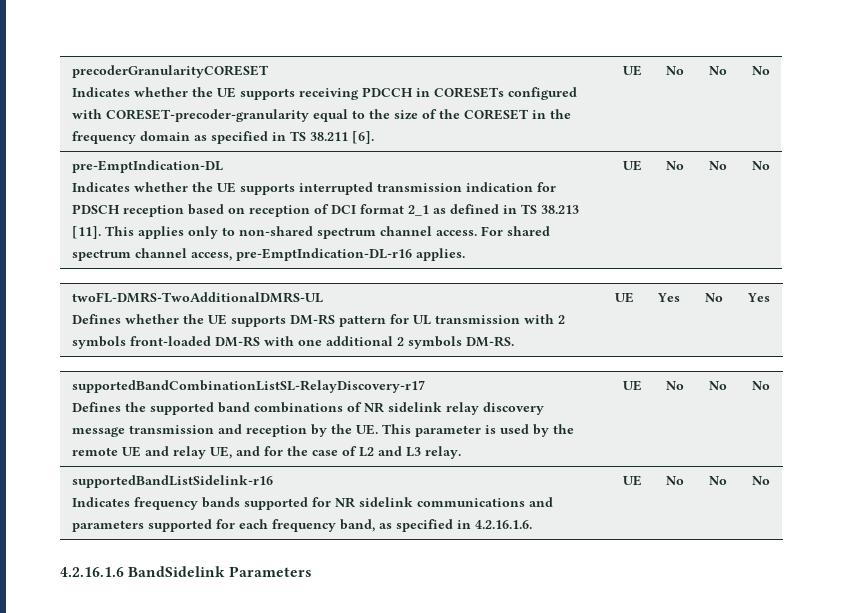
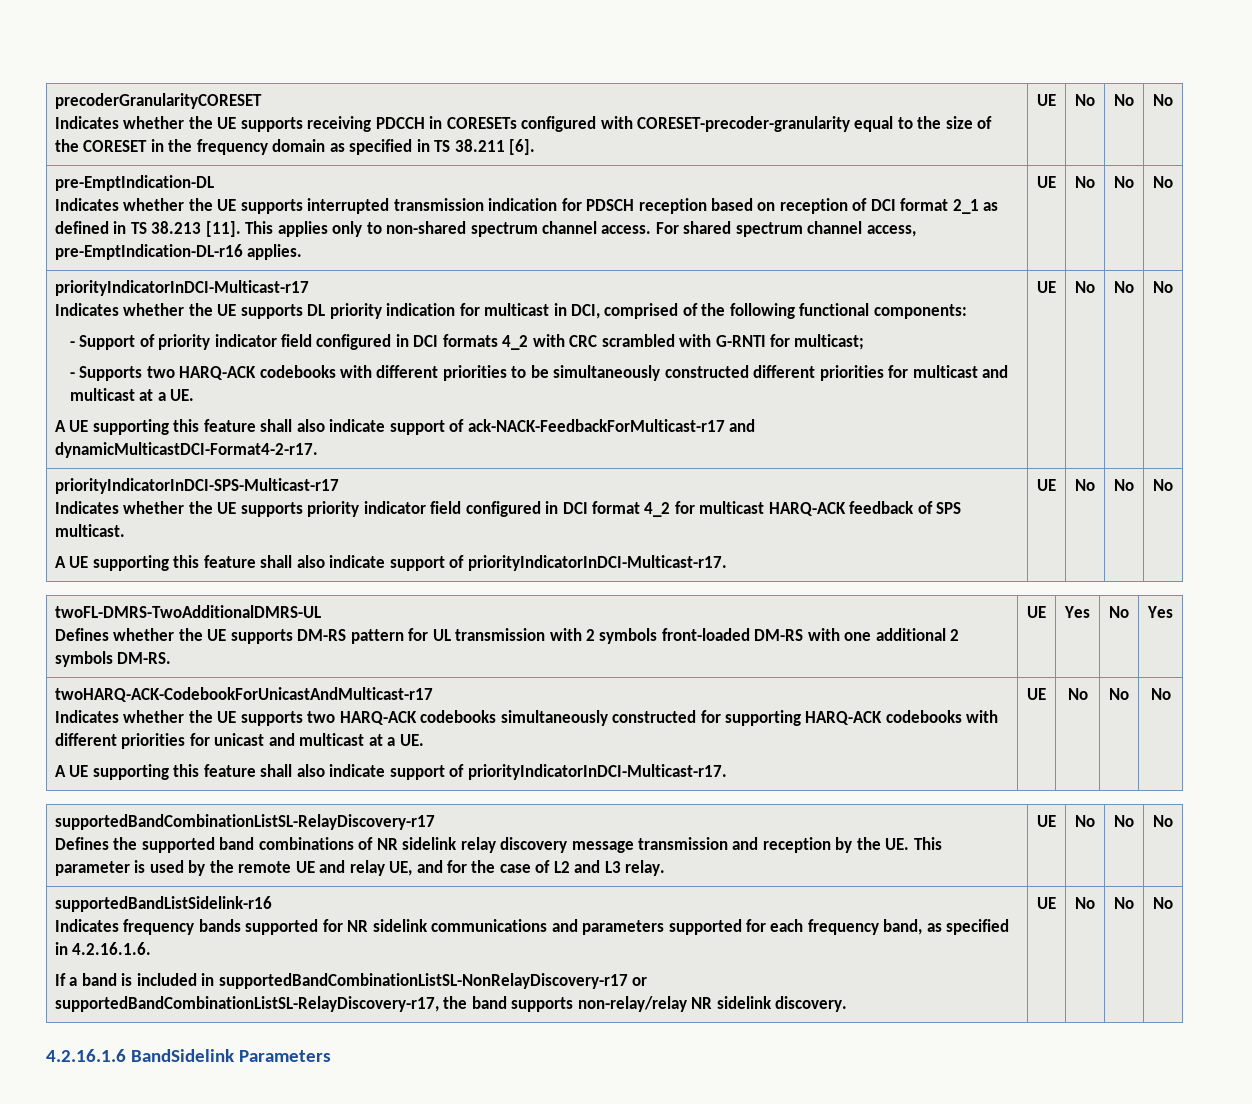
(770, 165) none -> [54,280,309,296] [54,303,967,319] [69,334,865,350] [69,365,1009,381] [69,388,195,401] [54,419,755,435] [54,442,318,458] [1037,281,1056,293] [1075,281,1095,293] [1114,281,1134,293] [1153,281,1173,293] [54,478,339,494] [54,501,962,517] [54,524,125,537] [54,555,727,571] [1037,479,1056,491] [1075,479,1095,491] [1114,479,1134,491] [1153,479,1173,491] // priorityIndicatorInDCI-Multicast-r17 // Indicates whether the UE supports DL priority indication for multicast in DCI, comprised of the following functional components: // - Support of priority indicator field configured in DCI formats 4_2 with CRC scrambled with G-RNTI for multicast; // - Supports two HARQ-ACK codebooks with different priorities to be simultaneously constructed different priorities for multicast and multicast at a UE. // A UE supporting this feature shall also indicate support of ack-NACK-FeedbackForMulticast-r17 and dynamicMulticastDCI-Format4-2-r17. | UE | No | No | No // priorityIndicatorInDCI-SPS-Multicast-r17 // Indicates whether the UE supports priority indicator field configured in DCI format 4_2 for multicast HARQ-ACK feedback of SPS multicast. // A UE supporting this feature shall also indicate support of priorityIndicatorInDCI-Multicast-r17. | UE | No | No | No
(770, 297) none -> [54,687,433,702] [54,710,999,726] [54,733,424,749] [54,764,727,780] [1027,688,1046,700] [1067,688,1088,700] [1109,688,1129,700] [1150,688,1171,700] // twoHARQ-ACK-CodebookForUnicastAndMulticast-r17 // Indicates whether the UE supports two HARQ-ACK codebooks simultaneously constructed for supporting HARQ-ACK codebooks with different priorities for unicast and multicast at a UE. // A UE supporting this feature shall also indicate support of priorityIndicatorInDCI-Multicast-r17. | UE | No | No | No
(532, 524) none -> [54,973,648,989] [54,996,848,1012] // If a band is included in supportedBandCombinationListSL-NonRelayDiscovery-r17 or supportedBandCombinationListSL-RelayDiscovery-r17, the band supports non-relay/relay NR sidelink discovery.

